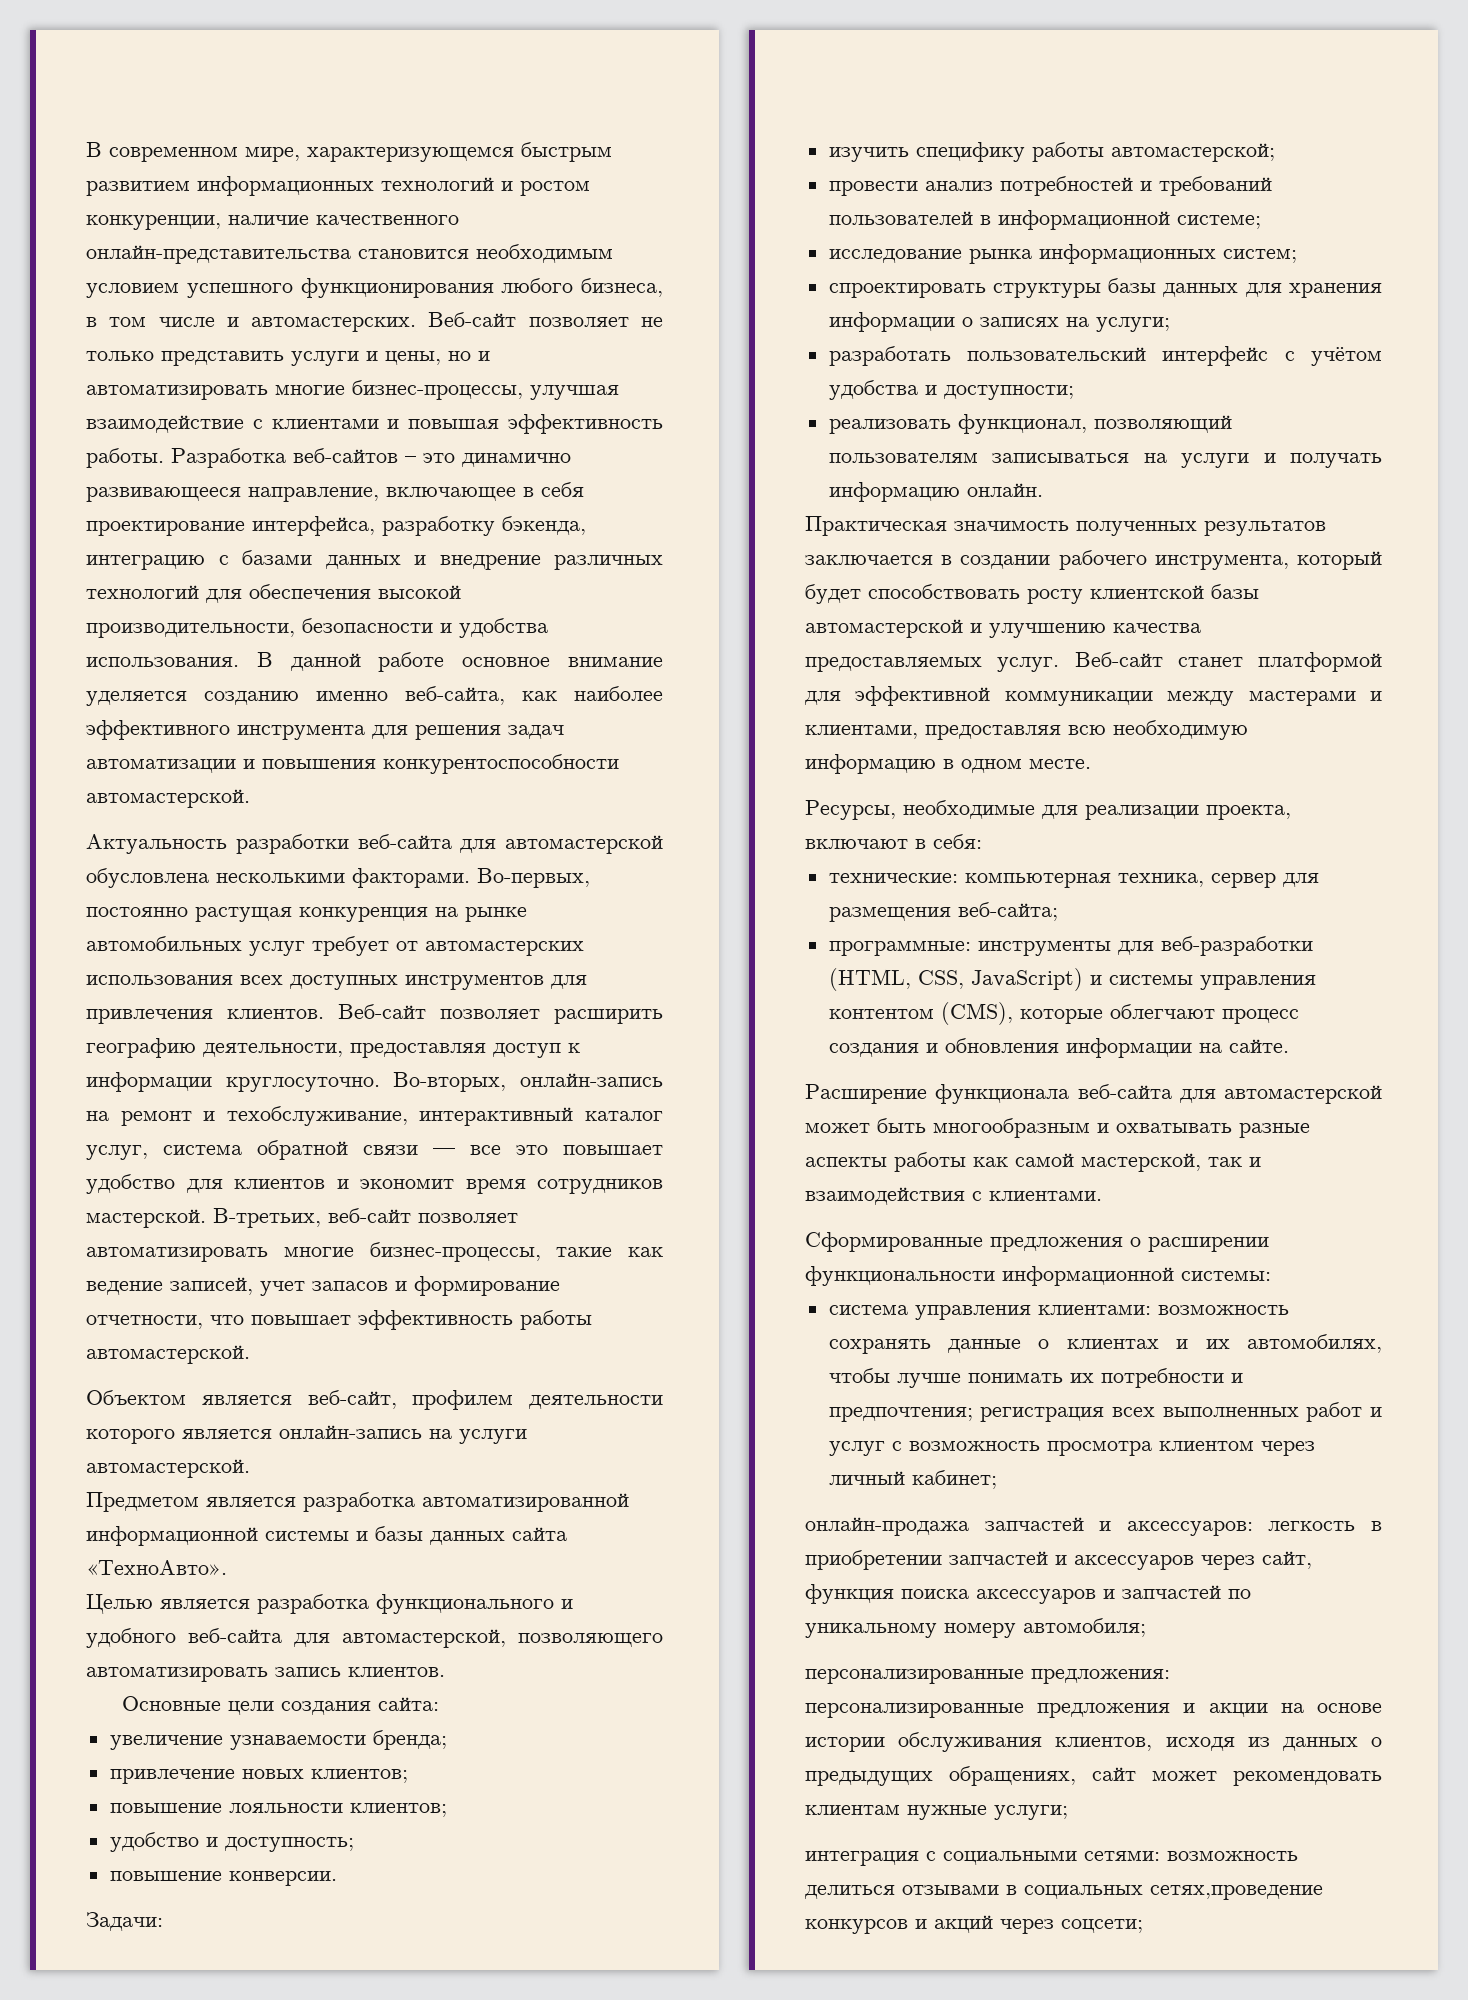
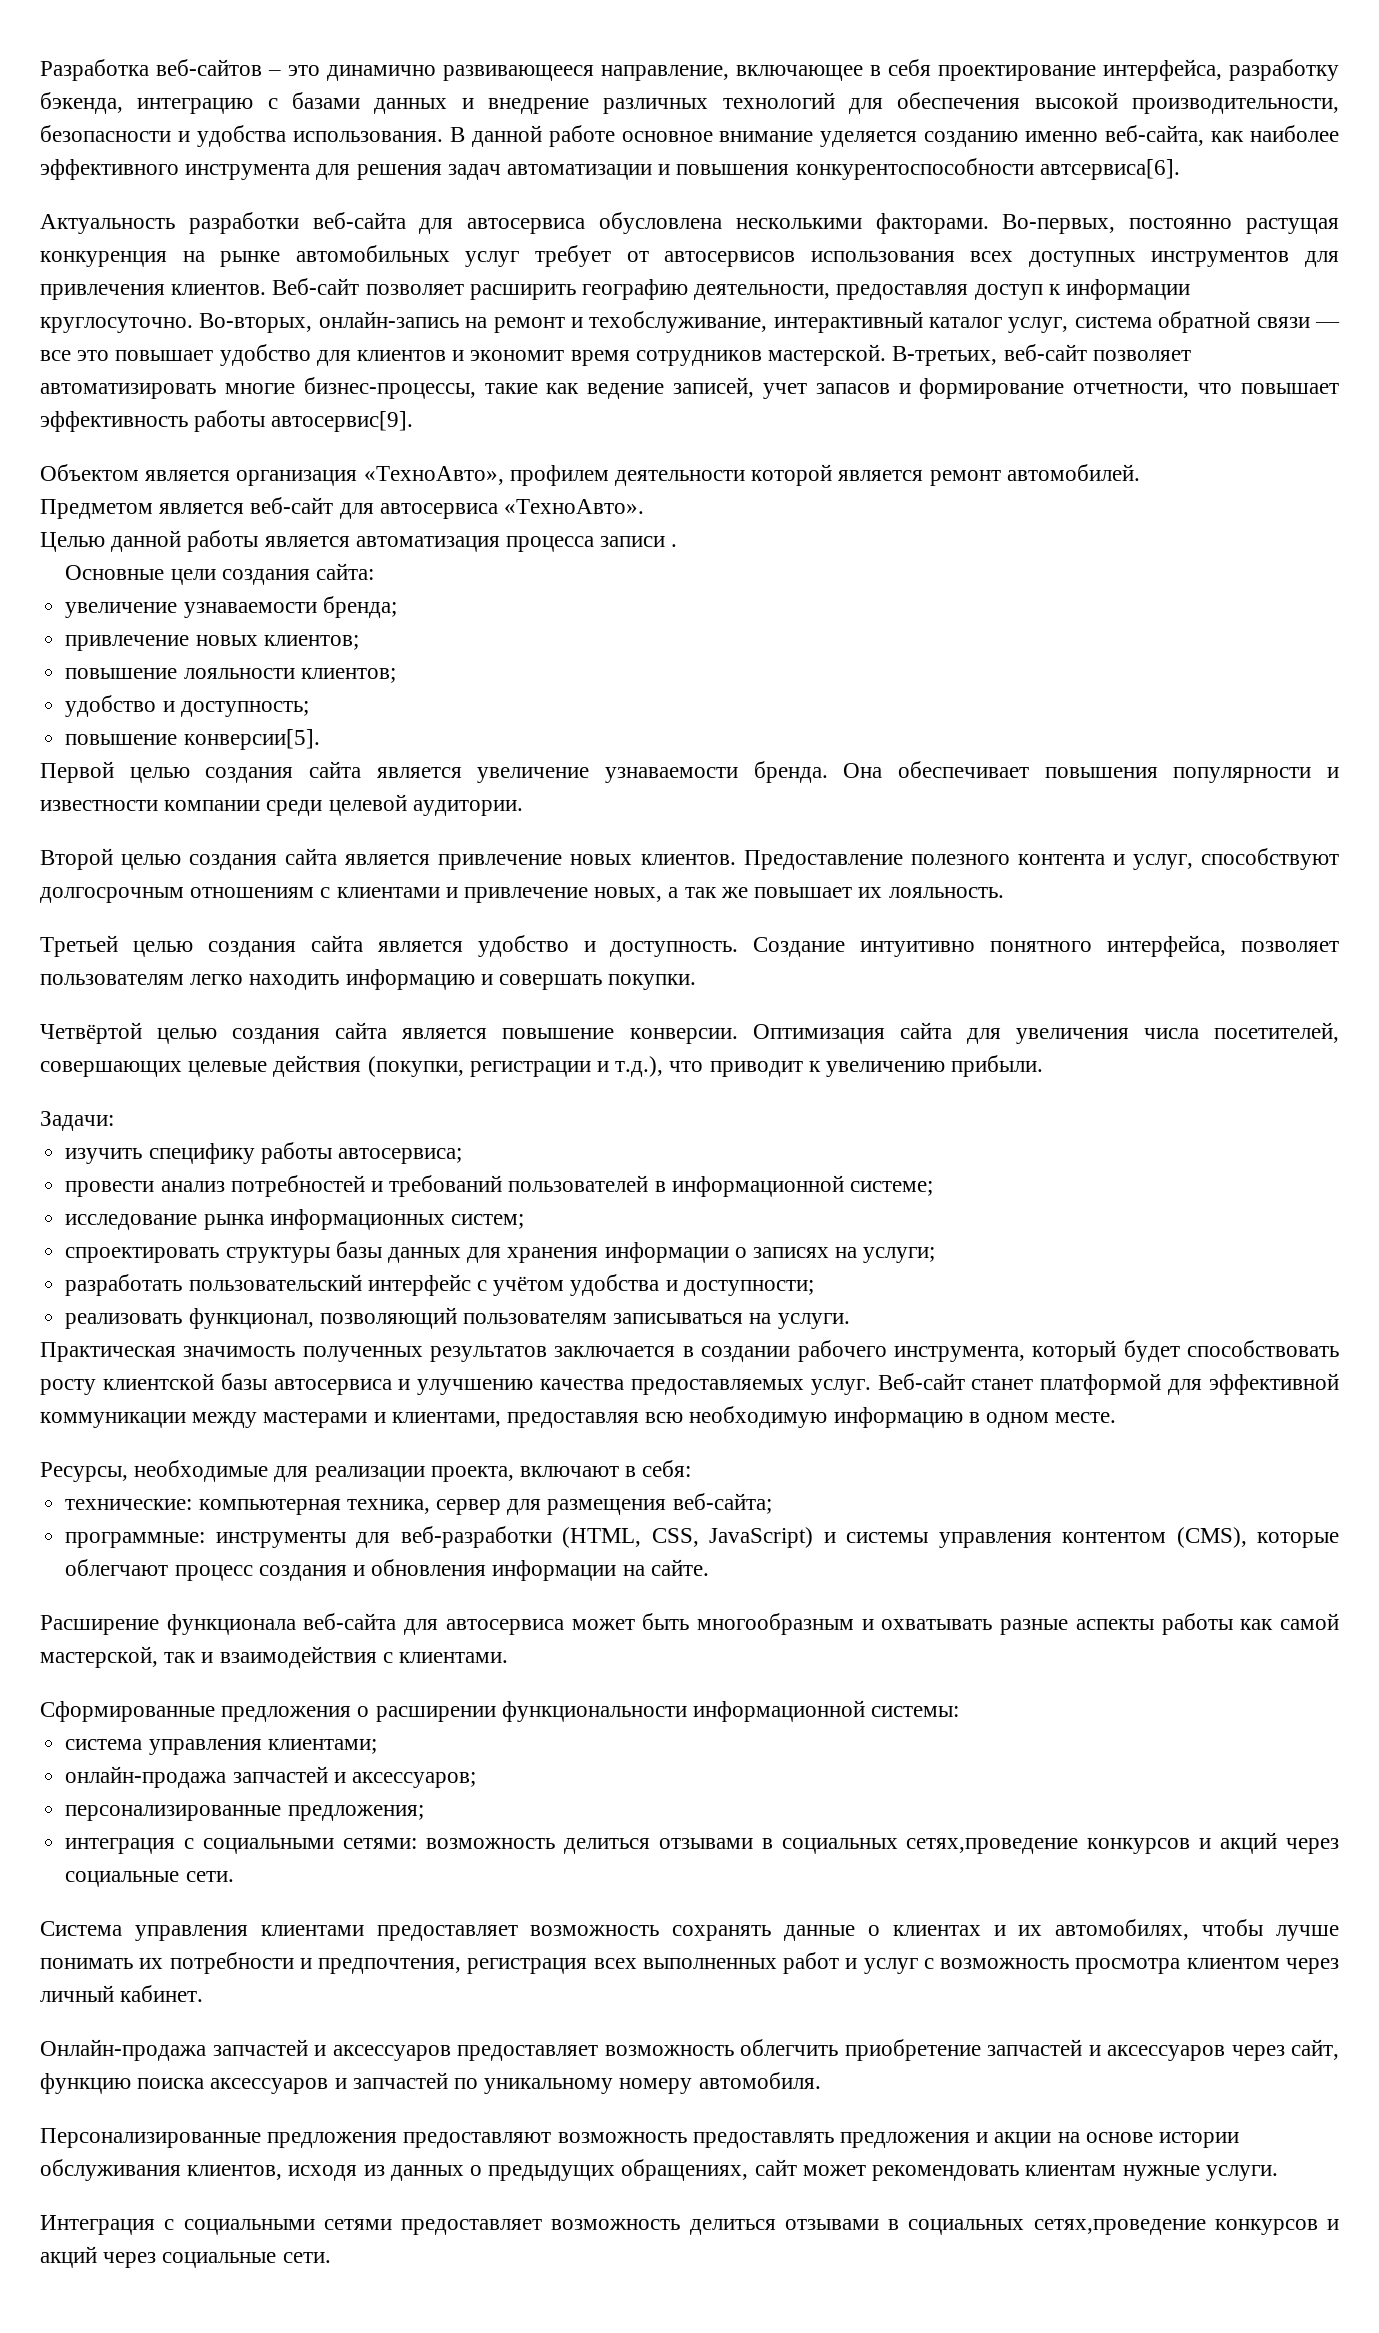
[86,142,612,162] [86,176,590,196] [86,215,459,230] [86,244,613,264] [86,278,663,298] [86,312,663,332] [86,351,490,366] [86,380,619,400] [86,414,663,434] [86,448,164,468] В современном мире, характеризующемся быстрым развитием информационных технологий и ростом конкуренции, наличие качественного онлайн-представительства становится необходимым условием успешного функционирования любого бизнеса, в том числе и автомастерских. Веб-сайт позволяет не только представить услуги и цены, но и автоматизировать многие бизнес-процессы, улучшая взаимодействие с клиентами и повышая эффективность работы. -> (40, 70) none
[86,789,250,808] автомастерской. -> [1039,159,1180,180] автсервиса[6].
[505,835,663,854] автомастерской -> [467,218,586,234] автосервиса
[425,941,584,956] автомастерских -> [664,251,796,267] автосервисов
[86,1345,250,1364] автомастерской. -> [271,411,414,432] автосервис[9].
[307,1390,663,1410] [86,1425,527,1444] [86,1459,250,1478] [86,1492,629,1512] [86,1526,567,1546] [86,1560,227,1575] [86,1594,573,1614] [86,1628,663,1648] [86,1667,445,1682] веб-сайт, профилем деятельности которого является онлайн-запись на услуги автомастерской. // Предметом является разработка автоматизированной информационной системы и базы данных сайта «ТехноАвто». // Целью является разработка функционального и удобного веб-сайта для автомастерской, позволяющего автоматизировать запись клиентов. -> [236,464,1140,486] [40,497,645,519] [40,530,678,552] организация «TехноАвто», профилем деятельности которой является ремонт автомобилей. // Предметом является веб-сайт для автосервиса «ТехноАвто». // Целью данной работы является автоматизация процесса записи .
[228,1871,337,1886] конверсии. -> [183,729,320,750] [40,761,1339,783] [40,794,523,816] [40,848,1340,870] [40,887,1004,903] [40,935,1339,957] [40,969,697,990] [40,1022,1339,1044] [40,1055,1044,1077] конверсии[5]. // Первой целью создания сайта является увеличение узнаваемости бренда. Она обеспечивает повышения популярности и известности компании среди целевой аудитории. // Второй целью создания сайта является привлечение новых клиентов. Предоставление полезного контента и услуг, способствуют долгосрочным отношениям с клиентами и привлечение новых, а так же повышает их лояльность. // Третьей целью создания сайта является удобство и доступность. Создание интуитивно понятного интерфейса, позволяет пользователям легко находить информацию и совершать покупки. // Четвёртой целью создания сайта является повышение конверсии. Оптимизация сайта для увеличения числа посетителей, совершающих целевые действия (покупки, регистрации и т.д.), что приводит к увеличению прибыли.
[1110,143,1275,162] автомастерской; -> [337,1148,462,1164] автосервиса;
[1181,453,1382,468] [828,482,1043,502] услуги и получать информацию онлайн. -> [777,1313,850,1329] услуги.
[805,619,963,638] автомастерской -> [273,1379,392,1395] автосервиса
[1224,1085,1382,1104] автомастерской -> [445,1619,564,1635] автосервиса
[1037,1305,1151,1315] клиентами: -> [267,1739,377,1754] [65,1766,476,1788] [65,1805,424,1821] [65,1832,1340,1854] [65,1871,234,1887] [40,1921,518,1941] клиентами; // онлайн-продажа запчастей и аксессуаров; // персонализированные предложения; // интеграция с социальными сетями: возможность делиться отзывами в социальных сетях,проведение конкурсов и акций через социальные сети. // Система управления клиентами предоставляет
[828,1407,973,1422] предпочтения; -> [318,1958,462,1974] предпочтения,
[911,1470,997,1489] [805,1517,1382,1536] [805,1550,942,1570] кабинет; // онлайн-продажа запчастей и аксессуаров: легкость в приобретении -> [120,1985,204,2002] [40,2039,981,2061] кабинет. // Онлайн-продажа запчастей и аксессуаров предоставляет возможность облегчить приобретение
[805,1584,894,1604] функция -> [40,2073,131,2094] функцию
[1023,1618,1146,1637] [805,1669,1170,1684] [805,1703,1024,1718] автомобиля; // персонализированные предложения: персонализированные -> [698,2072,821,2089] [40,2128,834,2148] автомобиля. // Персонализированные предложения предоставляют возможность предоставлять
[994,1805,1068,1820] [805,1851,1160,1866] услуги; // интеграция с социальными сетями: -> [1205,2165,1278,2181] [40,2215,542,2235] услуги. // Интеграция с социальными сетями предоставляет
[1061,1919,1143,1933] соцсети; -> [162,2252,331,2268] социальные сети.

